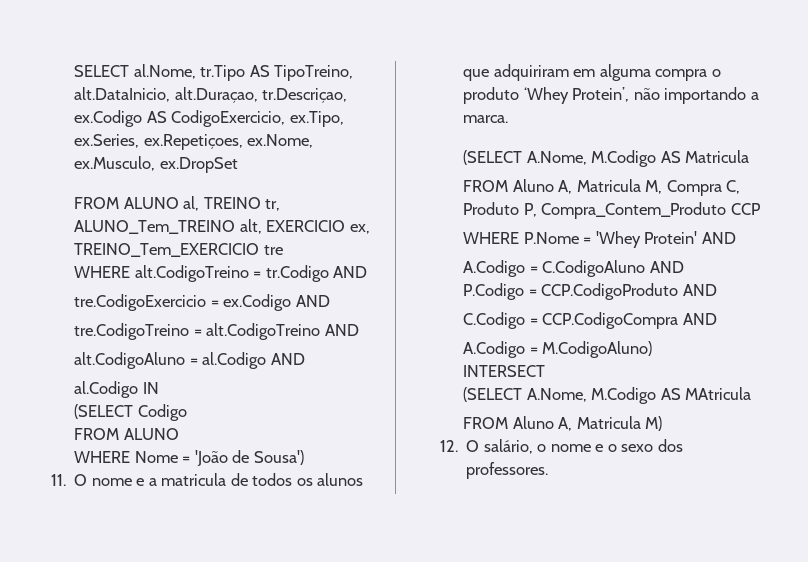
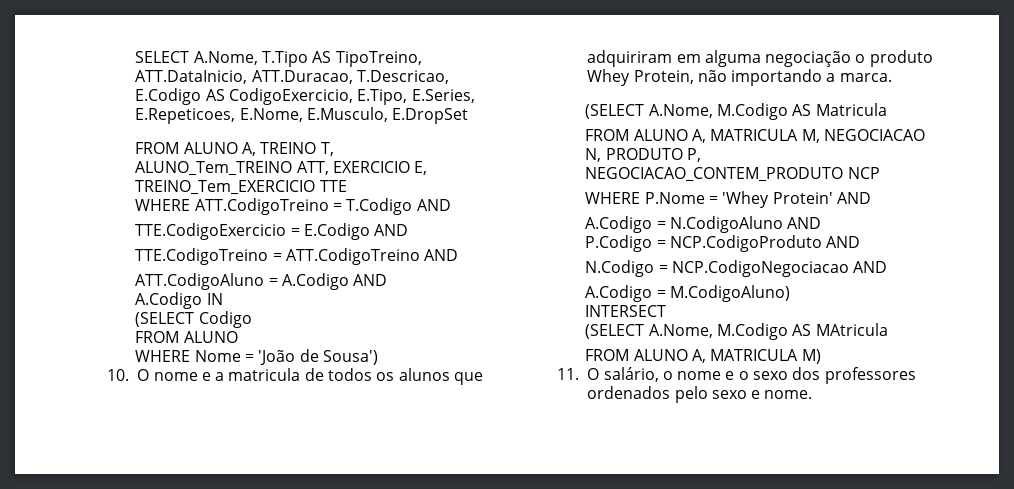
[133,64,354,81] [74,87,348,103] [74,110,344,127] [74,134,314,150] [74,156,238,173] [74,196,281,211] [74,219,370,234] [74,243,283,257] [74,265,368,282] [74,294,330,311] [74,323,359,340] [74,352,305,369] [74,381,139,398] al.Nome, tr.Tipo AS TipoTreino, alt.DataInicio, alt.Duraçao, tr.Descriçao, ex.Codigo AS CodigoExercicio, ex.Tipo, ex.Series, ex.Repetiçoes, ex.Nome, ex.Musculo, ex.DropSet // FROM ALUNO al, TREINO tr, ALUNO_Tem_TREINO alt, EXERCICIO ex, TREINO_Tem_EXERCICIO tre // WHERE alt.CodigoTreino = tr.Codigo AND // tre.CodigoExercicio = ex.Codigo AND // tre.CodigoTreino = alt.CodigoTreino AND // alt.CodigoAluno = al.Codigo AND // al.Codigo -> [193,51,422,67] [135,70,449,84] [135,88,475,105] [135,107,469,124] [135,142,334,156] [135,161,428,176] [135,180,347,195] [135,198,451,215] [135,223,409,240] [135,248,459,265] [135,273,388,290] [135,292,203,309] A.Nome, T.Tipo AS TipoTreino, ATT.DataInicio, ATT.Duracao, T.Descricao, E.Codigo AS CodigoExercicio, E.Tipo, E.Series, E.Repeticoes, E.Nome, E.Musculo, E.DropSet // FROM ALUNO A, TREINO T, ALUNO_Tem_TREINO ATT, EXERCICIO E, TREINO_Tem_EXERCICIO TTE // WHERE ATT.CodigoTreino = T.Codigo AND // TTE.CodigoExercicio = E.Codigo AND // TTE.CodigoTreino = ATT.CodigoTreino AND // ATT.CodigoAluno = A.Codigo AND // A.Codigo
[51,474,67,486] 11. -> [107,369,130,381] 10.
[655,69,708,81] compra -> [765,51,852,67] negociação
[523,87,630,104] ‘Whey Protein’, -> [587,69,694,86] Whey Protein,
[512,179,741,196] [463,202,761,219] Aluno A, Matricula M, Compra C, Produto P, Compra_Contem_Produto CCP -> [633,129,925,143] [585,148,702,162] [585,167,880,182] ALUNO A, MATRICULA M, NEGOCIACAO N, PRODUTO P, NEGOCIACAO_CONTEM_PRODUTO NCP
[542,260,646,277] C.CodigoAluno -> [670,216,784,233] N.CodigoAluno
[541,283,717,300] [463,312,679,329] CCP.CodigoProduto AND // C.Codigo = CCP.CodigoCompra -> [670,235,861,252] [585,260,850,277] NCP.CodigoProduto AND // N.Codigo = NCP.CodigoNegociacao
[512,416,641,431] Aluno A, Matricula -> [633,349,799,363] ALUNO A, MATRICULA
[440,440,459,452] 12. -> [557,368,580,380] 11.
[466,462,549,479] professores. -> [824,367,916,384] [587,386,813,403] professores ordenados pelo sexo e nome.

